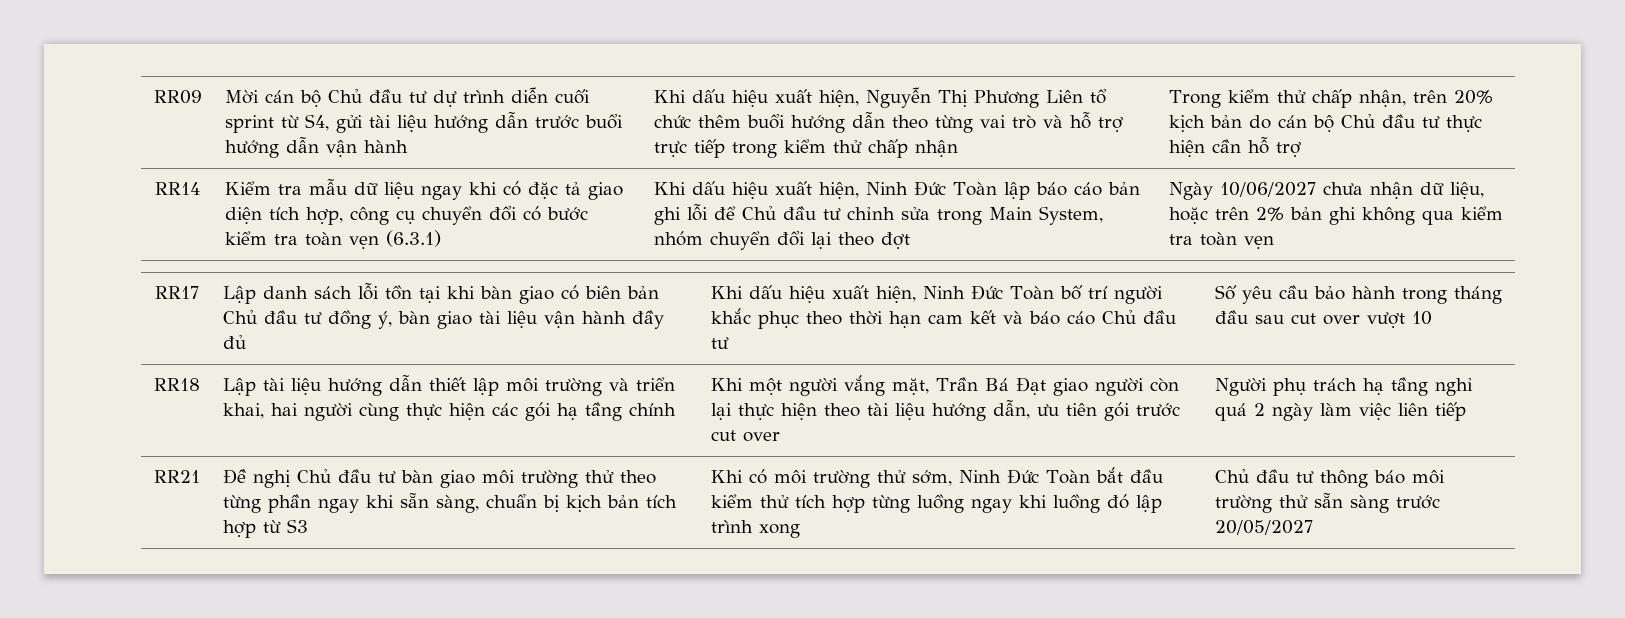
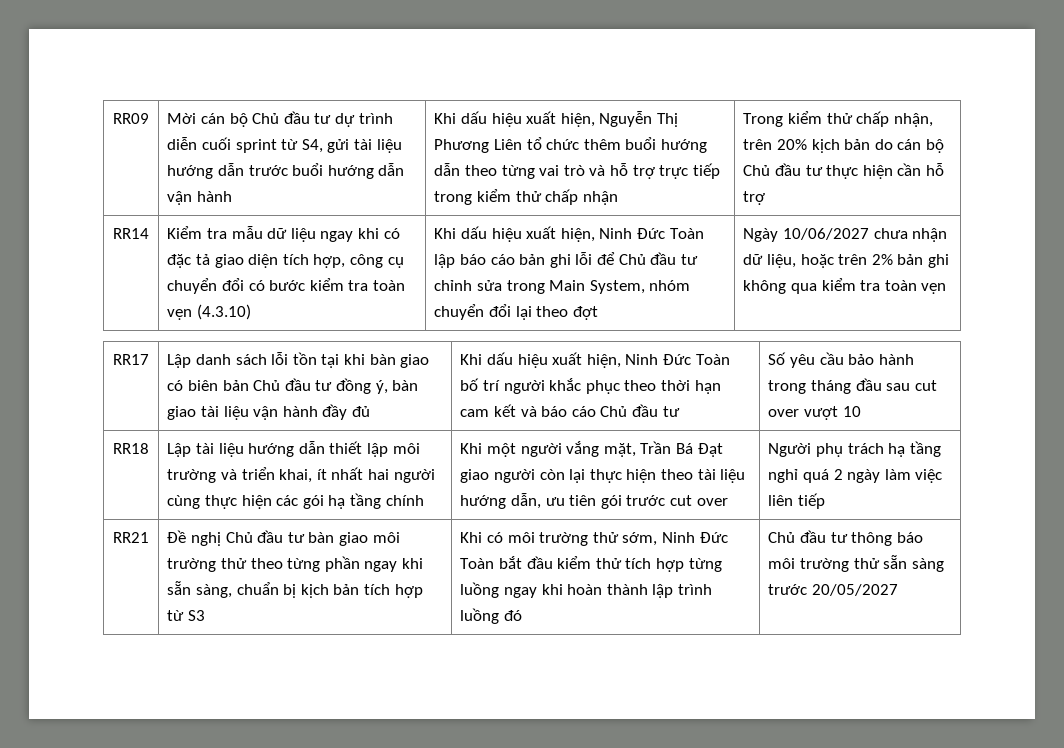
[385,230,441,247] (6.3.1) -> [197,304,252,320] (4.3.10)
(264, 411) none -> [316,467,364,480] ít nhất
(1047, 501) none -> [567,584,713,598] hoàn thành lập trình
[1135,495,1162,513] [710,520,800,538] lập trình xong -> (523, 615) none

